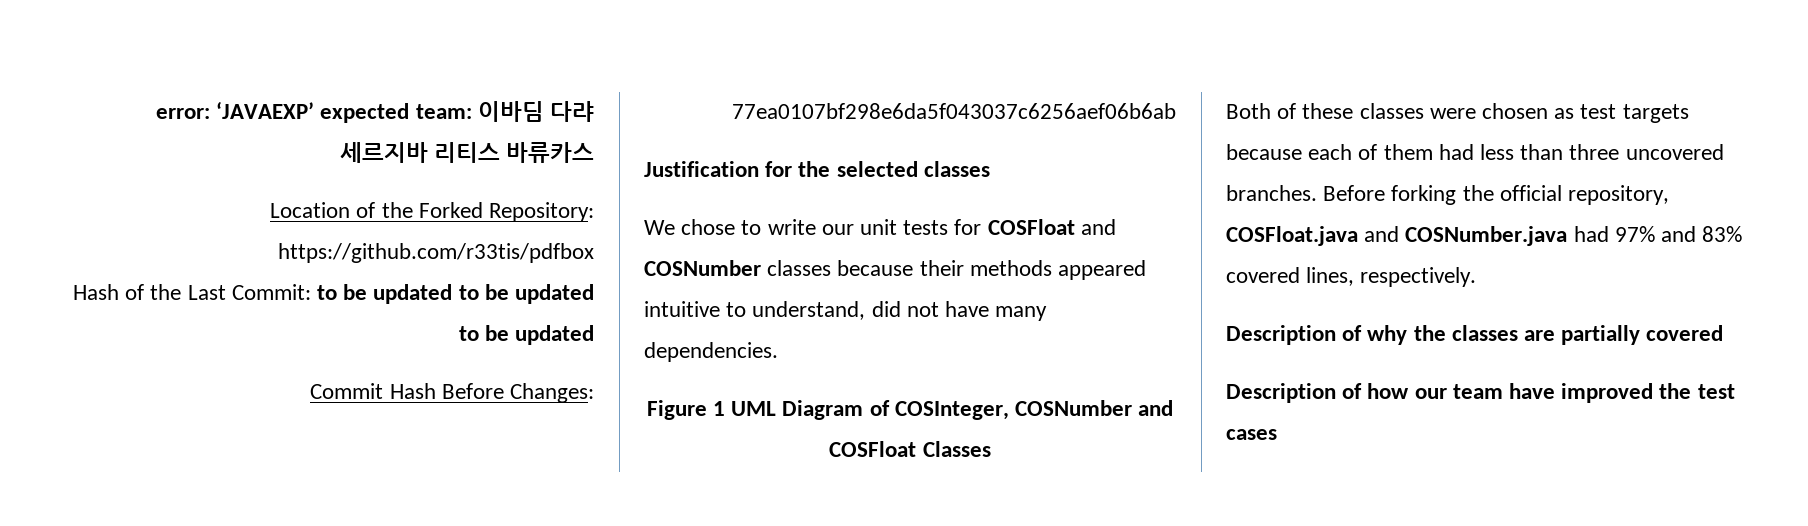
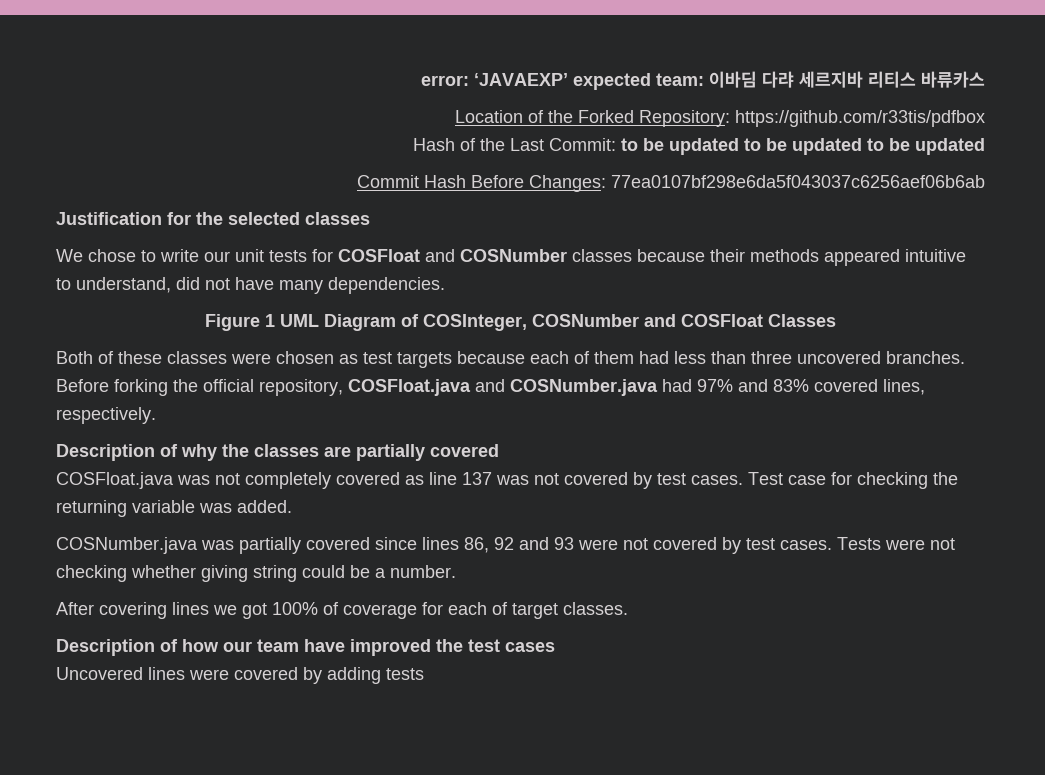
(1724, 333) none -> [56,472,958,489] [56,500,292,517] [56,537,955,554] [56,565,456,582] [56,602,628,619] // COSFloat.java was not completely covered as line 137 was not covered by test cases. Test case for checking the returning variable was added. // COSNumber.java was partially covered since lines 86, 92 and 93 were not covered by test cases. Tests were not checking whether giving string could be a number. // After covering lines we got 100% of coverage for each of target classes.
(1277, 434) none -> [56,667,424,684] // Uncovered lines were covered by adding tests

